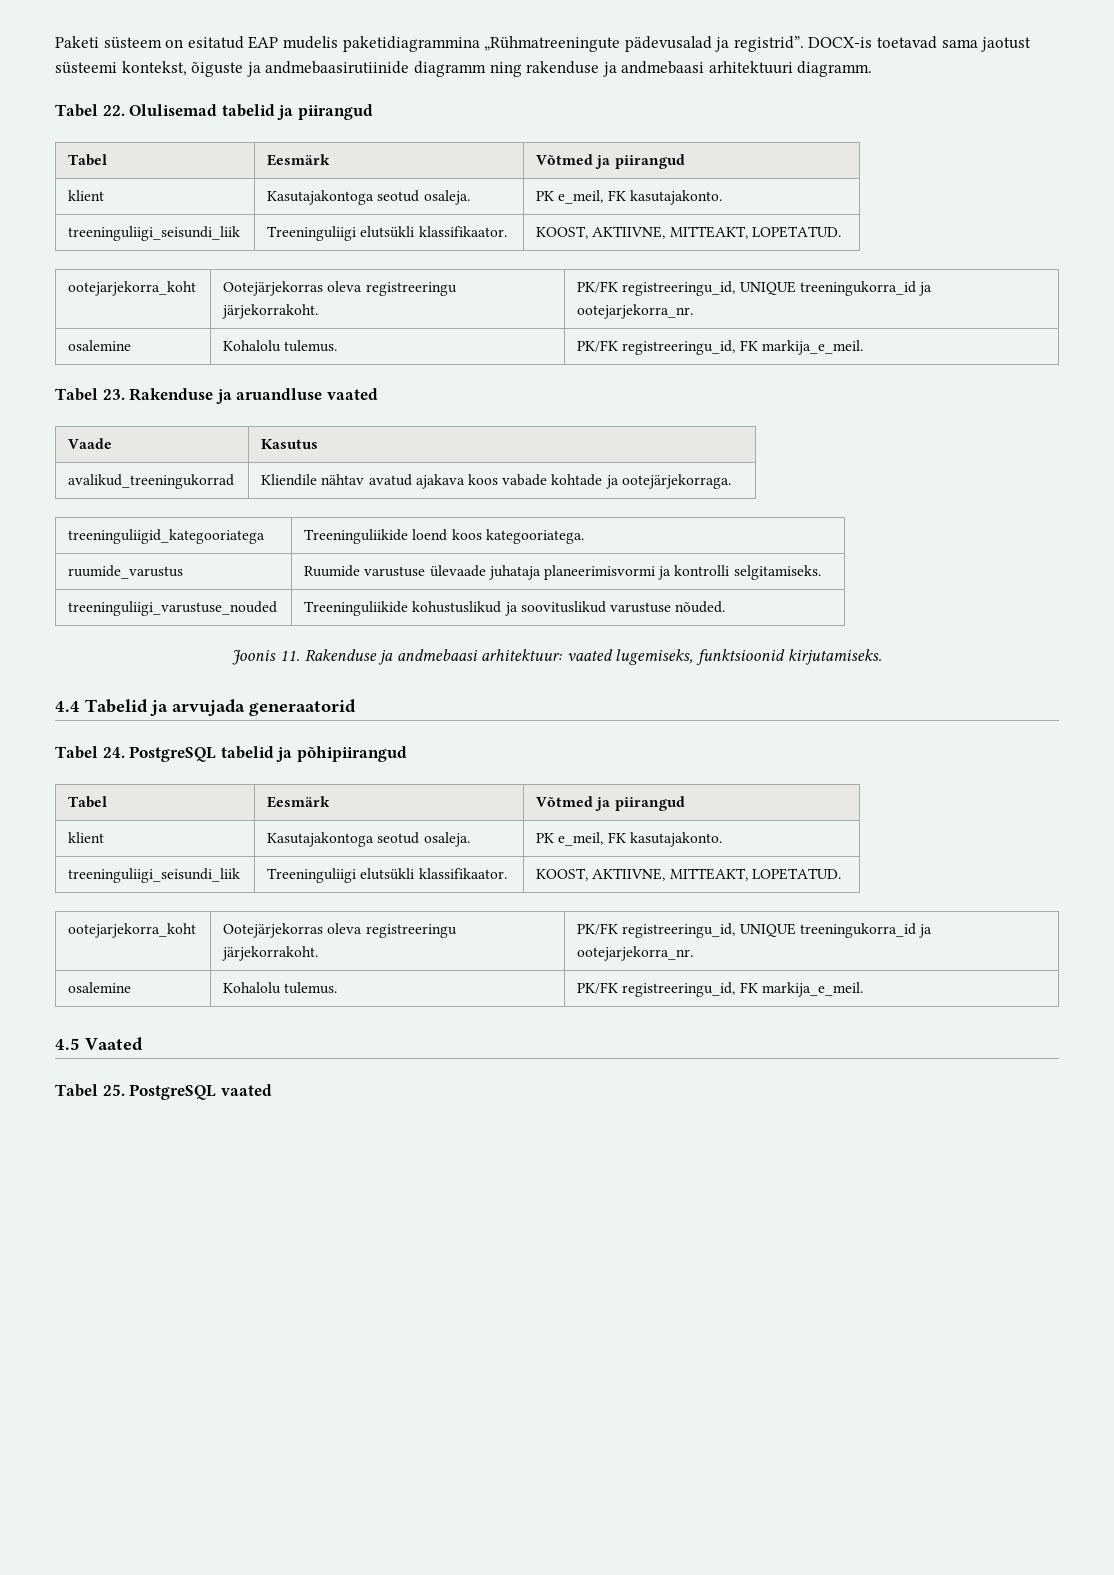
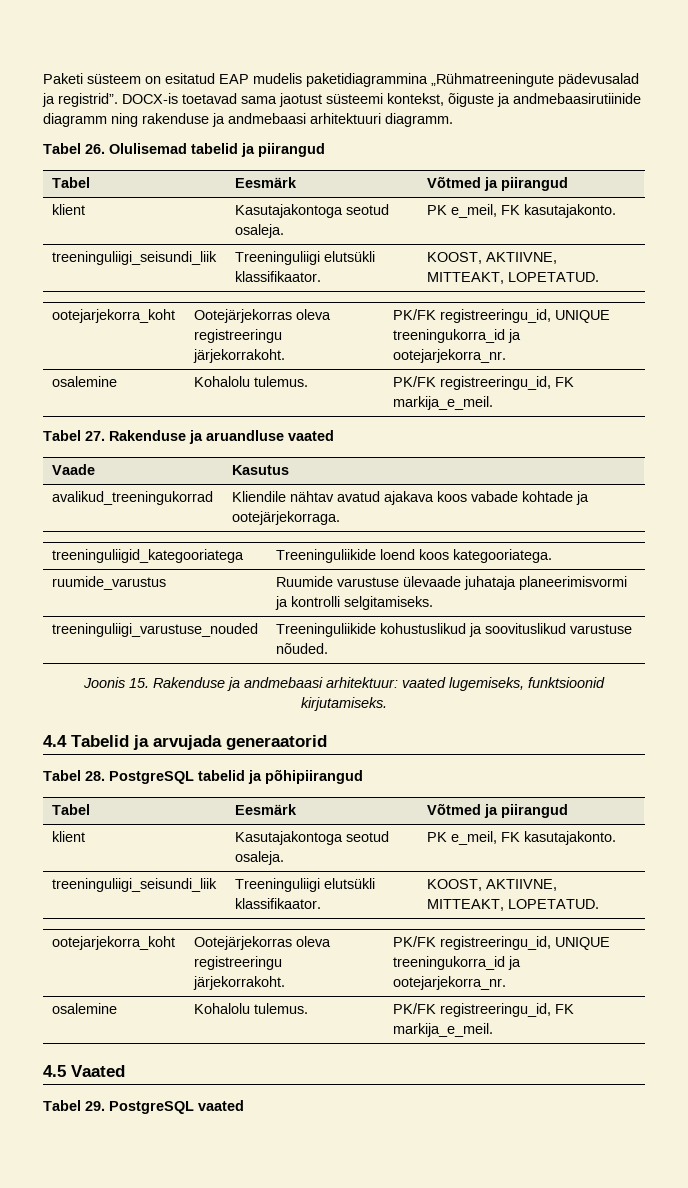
[102,105,125,116] 22. -> [85,144,105,154] 26.
[102,389,125,400] 23. -> [85,431,105,441] 27.
[279,650,300,661] 11. -> [129,678,149,688] 15.
[102,747,125,758] 24. -> [85,771,105,781] 28.
[102,1084,125,1096] 25. -> [85,1101,105,1111] 29.

